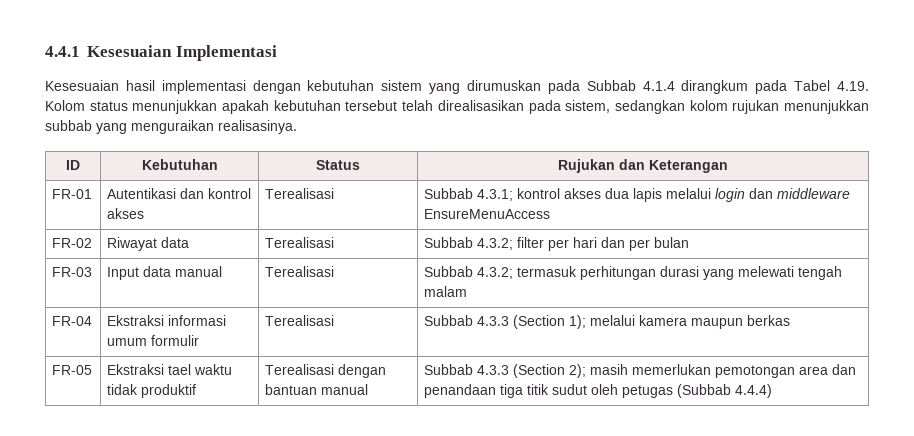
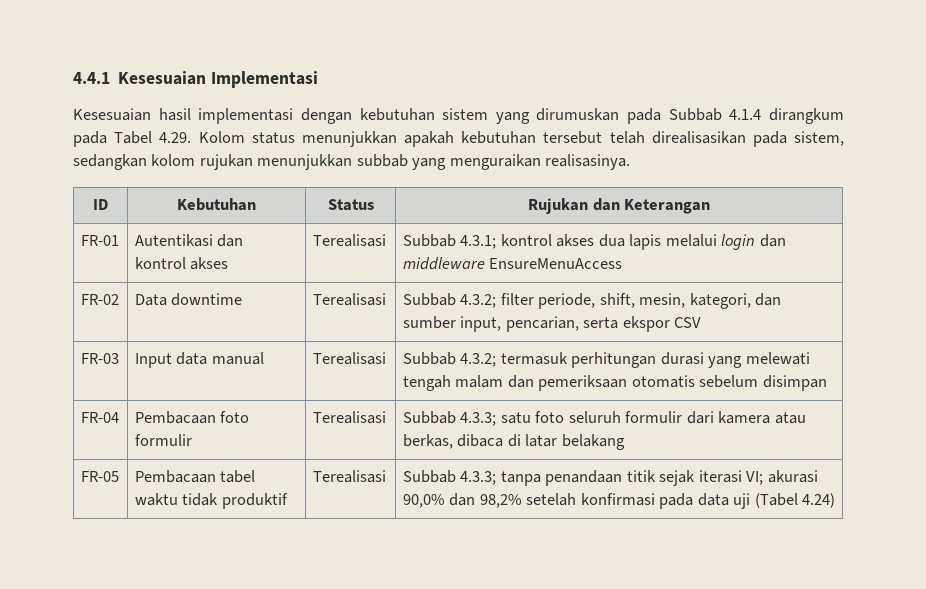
[837,81,870,91] 4.19. -> [159,132,192,143] 4.29.
[107,237,190,251] Riwayat data -> [134,293,243,306] Data downtime
[548,237,690,251] per hari dan per bulan -> [538,293,782,309] [402,316,702,332] periode, shift, mesin, kategori, dan sumber input, pencarian, serta ekspor CSV
[52,316,93,326] [107,315,227,326] [107,335,200,346] [265,315,335,326] [424,315,791,329] // FR-04 | Ekstraksi informasi umum formulir | Terealisasi | Subbab 4.3.3 (Section 1); melalui kamera maupun berkas -> [507,375,827,391] [80,412,119,423] [134,411,250,424] [134,434,192,446] [312,411,386,424] [402,411,806,426] [402,434,625,450] dan pemeriksaan otomatis sebelum disimpan // FR-04 | Pembacaan foto formulir | Terealisasi | Subbab 4.3.3; satu foto seluruh formulir dari kamera atau berkas, dibaca di latar belakang
[107,364,192,375] Ekstraksi tael -> [134,470,256,483] Pembacaan tabel
[338,364,387,378] [265,384,369,395] [424,364,857,378] [424,384,773,398] dengan bantuan manual | Subbab 4.3.3 (Section 2); masih memerlukan pemotongan area dan penandaan tiga titik sudut oleh petugas (Subbab 4.4.4) -> [402,470,818,486] [402,493,836,509] | Subbab 4.3.3; tanpa penandaan titik sejak iterasi VI; akurasi 90,0% dan 98,2% setelah konfirmasi pada data uji (Tabel 4.24)

